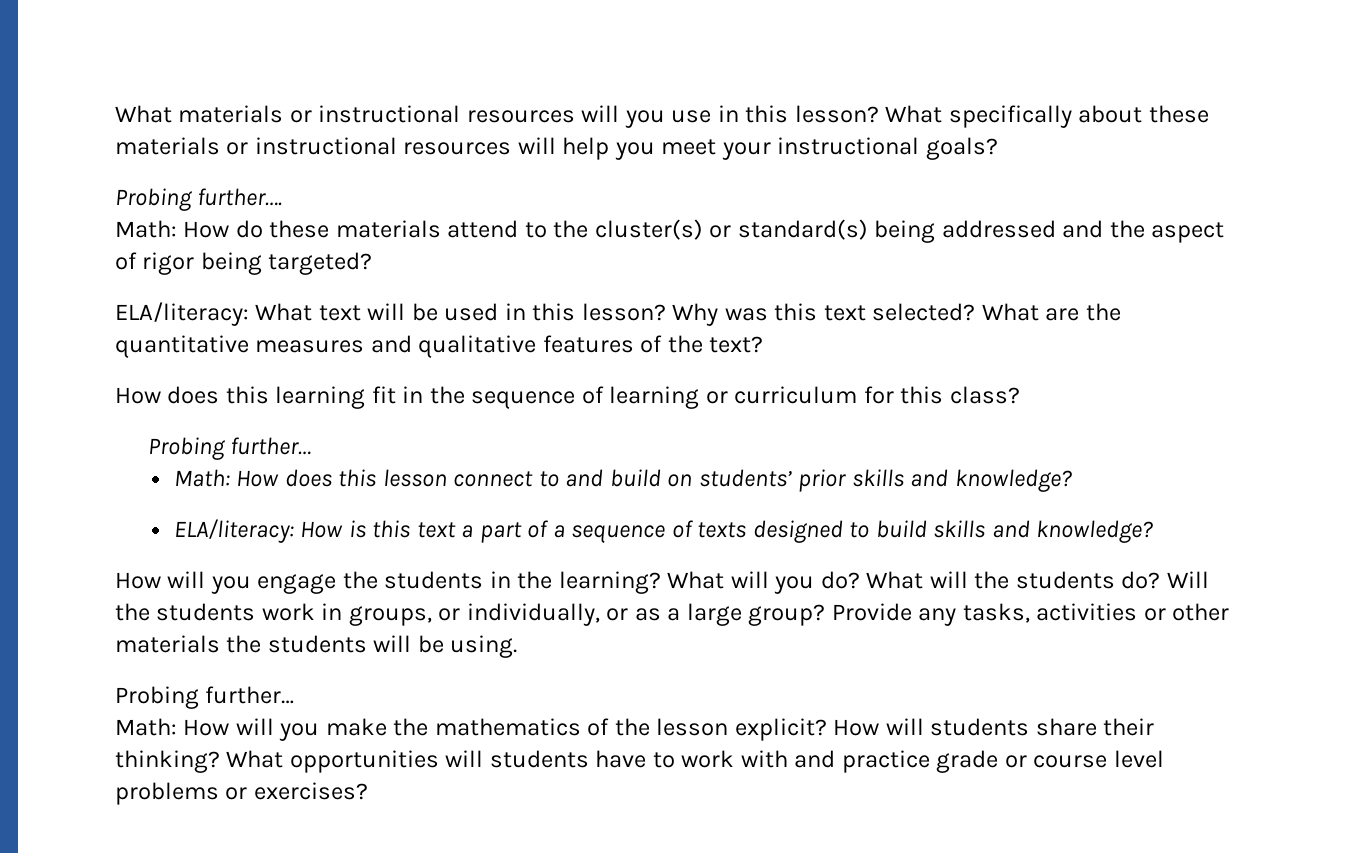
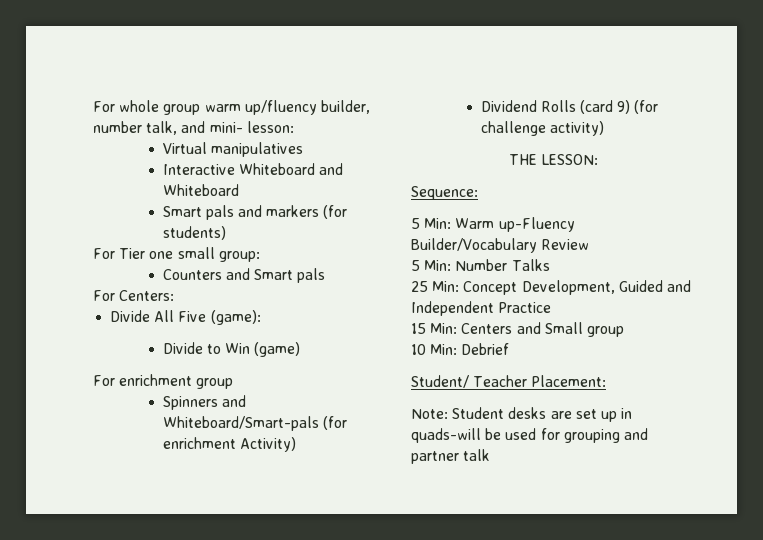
[115,105,1209,128] [115,137,998,160] [115,188,283,211] [115,219,1225,243] [115,252,373,275] [115,302,1121,326] [115,335,764,358] [115,386,1020,409] [147,437,312,460] [173,469,1072,492] [173,519,1154,543] [115,571,1209,594] [115,603,1230,626] [115,635,518,658] [115,686,295,709] [115,718,1155,741] [115,750,1164,773] [115,782,368,805] What materials or instructional resources will you use in this lesson? What specifically about these materials or instructional resources will help you meet your instructional goals? // Probing further…. // Math: How do these materials attend to the cluster(s) or standard(s) being addressed and the aspect of rigor being targeted? // ELA/literacy: What text will be used in this lesson? Why was this text selected? What are the quantitative measures and qualitative features of the text? // How does this learning fit in the sequence of learning or curriculum for this class? // Probing further… // Math: How does this lesson connect to and build on students’ prior skills and knowledge? // ELA/literacy: How is this text a part of a sequence of texts designed to build skills and knowledge? // How will you engage the students in the learning? What will you do? What will the students do? Will the students work in groups, or individually, or as a large group? Provide any tasks, activities or other materials the students will be using. // Probing further… // Math: How will you make the mathematics of the lesson explicit? How will students share their thinking? What opportunities will students have to work with and practice grade or course level problems or exercises? -> [93,100,370,115] [93,121,294,135] [162,142,303,157] [162,163,344,175] [162,184,239,196] [162,205,348,220] [162,226,226,240] [93,247,260,262] [162,268,326,283] [93,290,175,301] [110,310,261,325] [162,342,301,357] [93,374,234,389] [162,395,246,410] [162,416,347,431] [162,437,296,452] [480,100,659,114] [480,121,604,136] [508,154,599,165] [411,186,478,200] [411,217,575,232] [411,238,590,253] [411,259,550,271] [411,280,691,295] [411,301,552,316] [411,322,624,337] [411,343,510,355] [411,375,607,388] [411,407,633,422] [411,428,648,443] [411,449,491,464] For whole group warm up/fluency builder, number talk, and mini- lesson: // Virtual manipulatives // Interactive Whiteboard and Whiteboard // Smart pals and markers (for students) // For Tier one small group: // Counters and Smart pals // For Centers: // Divide All Five (game): // Divide to Win (game) // For enrichment group // Spinners and Whiteboard/Smart-pals (for enrichment Activity) // Dividend Rolls (card 9) (for challenge activity) // THE LESSON: // Sequence: // 5 Min: Warm up-Fluency Builder/Vocabulary Review // 5 Min: Number Talks // 25 Min: Concept Development, Guided and Independent Practice // 15 Min: Centers and Small group // 10 Min: Debrief // Student/ Teacher Placement: // Note: Student desks are set up in quads-will be used for grouping and partner talk

